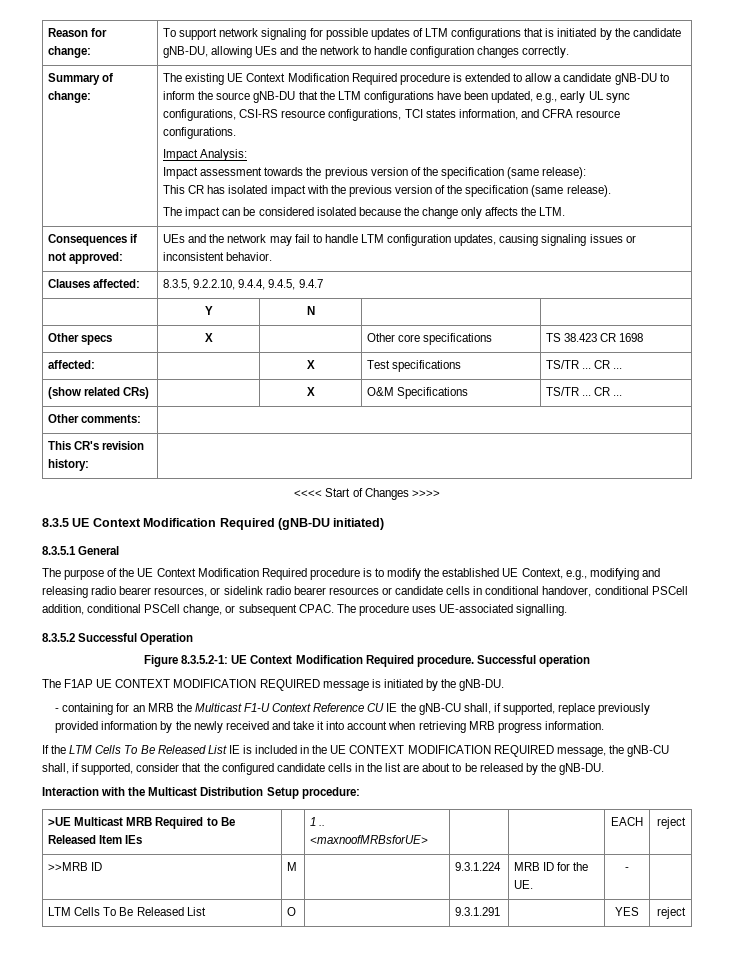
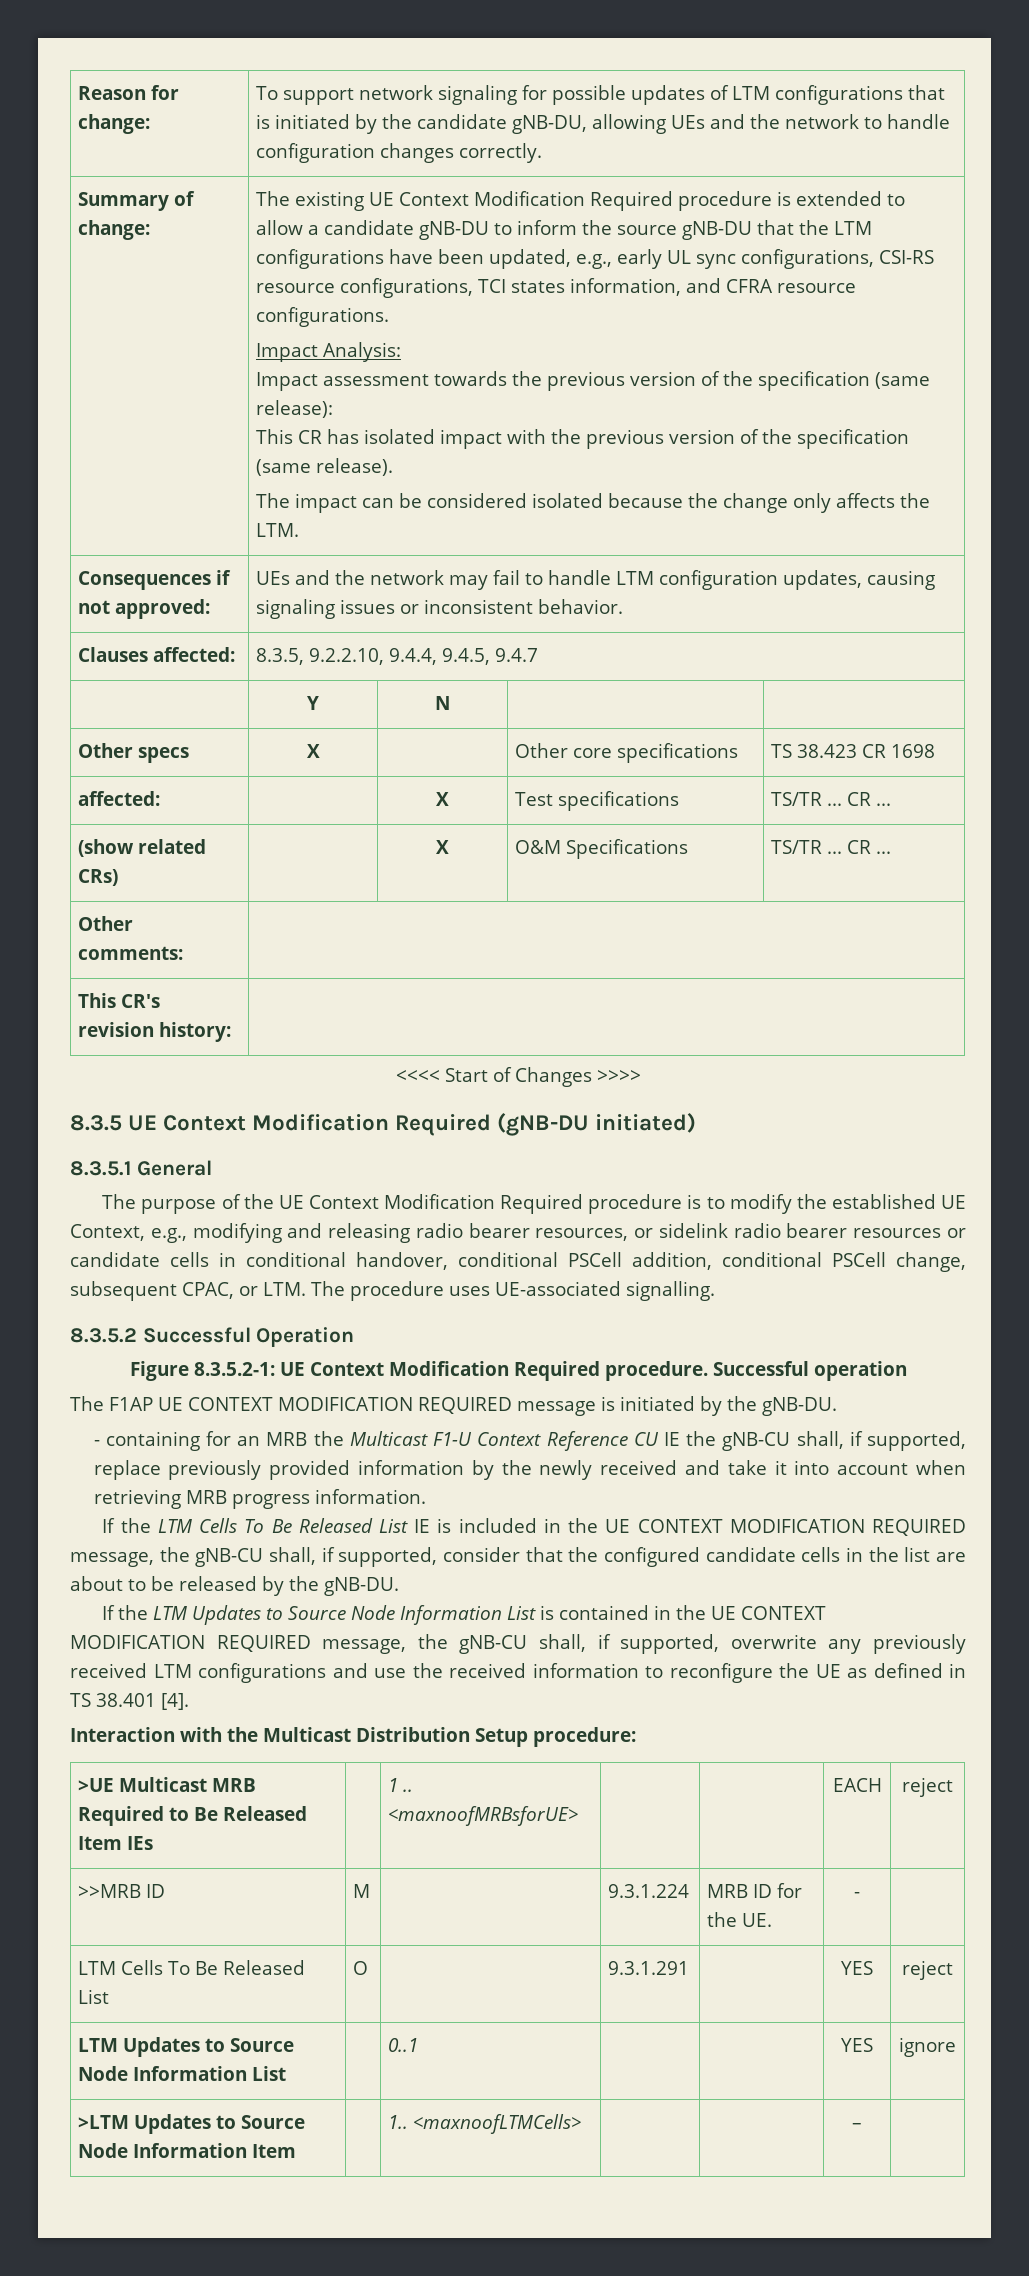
[225,604,334,616] or subsequent CPAC. -> [70,1281,306,1301] subsequent CPAC, or LTM.
(604, 769) none -> [102,1605,827,1625] [70,1634,966,1654] [70,1663,966,1683] [70,1693,189,1710] // If the LTM Updates to Source Node Information List is contained in the UE CONTEXT MODIFICATION REQUIRED message, the gNB-CU shall, if supported, overwrite any previously received LTM configurations and use the received information to reconfigure the UE as defined in TS 38.401 [4].
(686, 913) none -> [78,2037,295,2057] [78,2066,287,2081] [388,2038,419,2052] [841,2038,873,2052] [899,2037,956,2057] [78,2114,306,2134] [78,2143,297,2158] [388,2114,582,2134] [852,2123,862,2129] // LTM Updates to Source Node Information List | | 0..1 | | | YES | ignore // >LTM Updates to Source Node Information Item | | 1.. <maxnoofLTMCells> | | | – |

